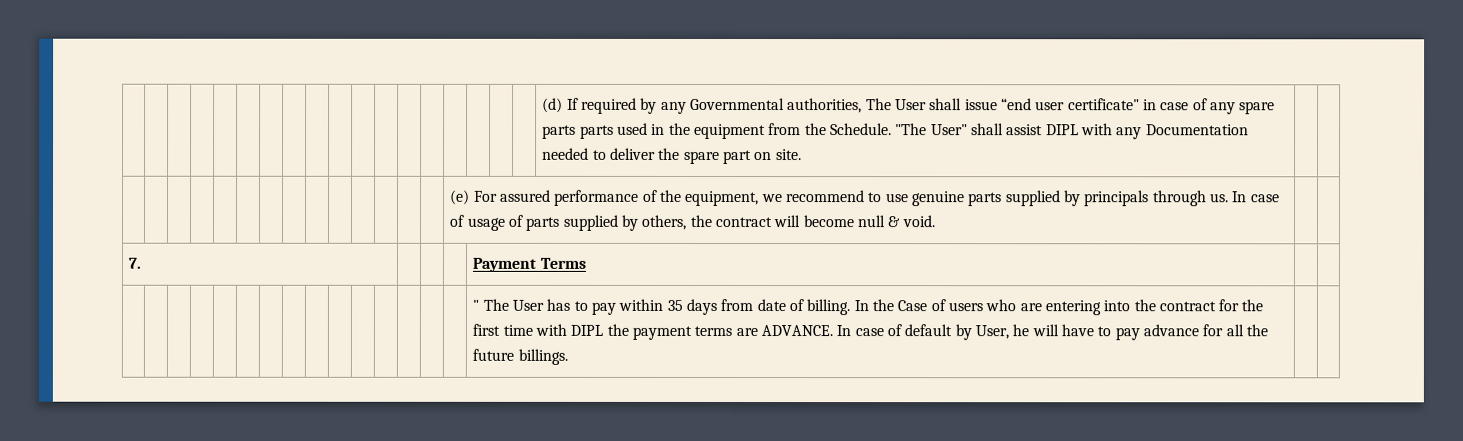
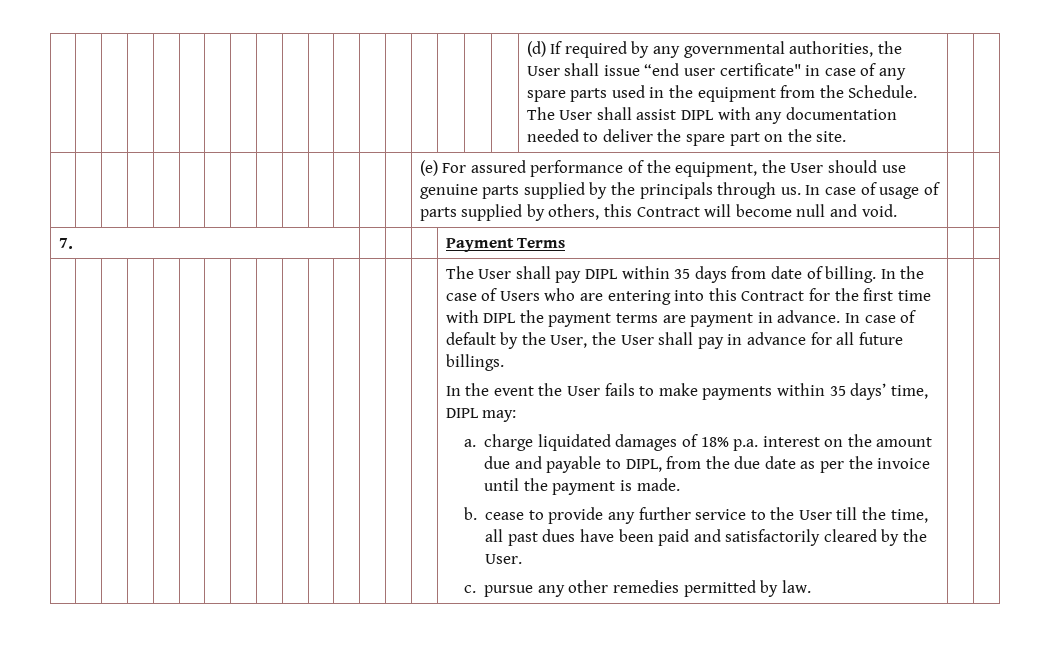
[690,97,892,114] Governmental authorities, The -> [683,41,902,58] governmental authorities, the
[579,124,614,139] parts -> (608, 95) none
[895,123,968,136] "The User" -> [526,107,593,120] The User
[1145,124,1249,136] Documentation -> [785,107,897,120] documentation
(773, 156) none -> [787,129,812,142] the
[761,190,883,203] we recommend to -> [761,160,877,173] the User should
(1081, 198) none -> [611,182,636,195] the
[689,214,774,228] the contract -> [604,204,700,217] this Contract
[887,216,902,228] & -> [829,204,857,217] and
[472,298,617,315] " The User has to pay -> [445,266,619,283] The User shall pay DIPL
[897,299,983,312] Case of users -> [445,288,540,301] case of Users
[1133,299,1216,312] the contract -> [708,288,805,301] this Contract
[761,325,834,337] ADVANCE. -> [690,310,841,327] payment in advance.
[974,324,1140,341] User, he will have to pay -> [521,332,743,349] the User, the User shall pay in
[1245,324,1268,337] the -> (855, 338) none
(568, 356) none -> [445,383,928,400] [445,408,517,422] [463,434,933,451] [484,456,931,473] [484,478,680,495] [463,507,928,524] [485,529,928,546] [485,554,523,564] [463,580,811,597] // In the event the User fails to make payments within 35 days’ time, DIPL may: // a. charge liquidated damages of 18% p.a. interest on the amount due and payable to DIPL, from the due date as per the invoice until the payment is made. // b. cease to provide any further service to the User till the time, all past dues have been paid and satisfactorily cleared by the User. // c. pursue any other remedies permitted by law.

